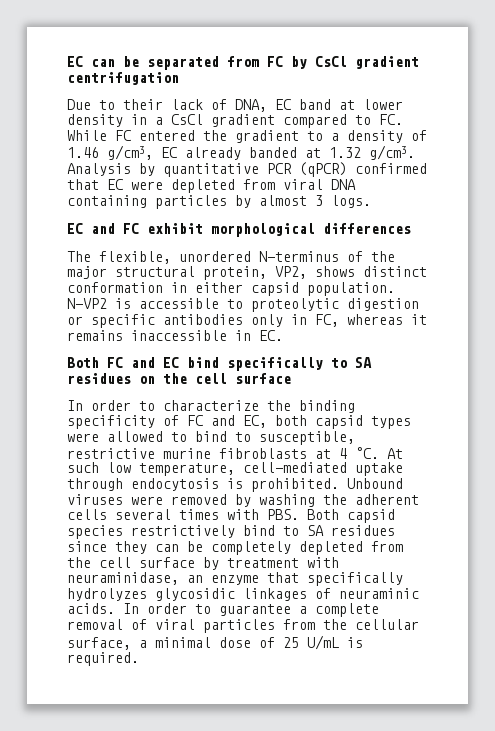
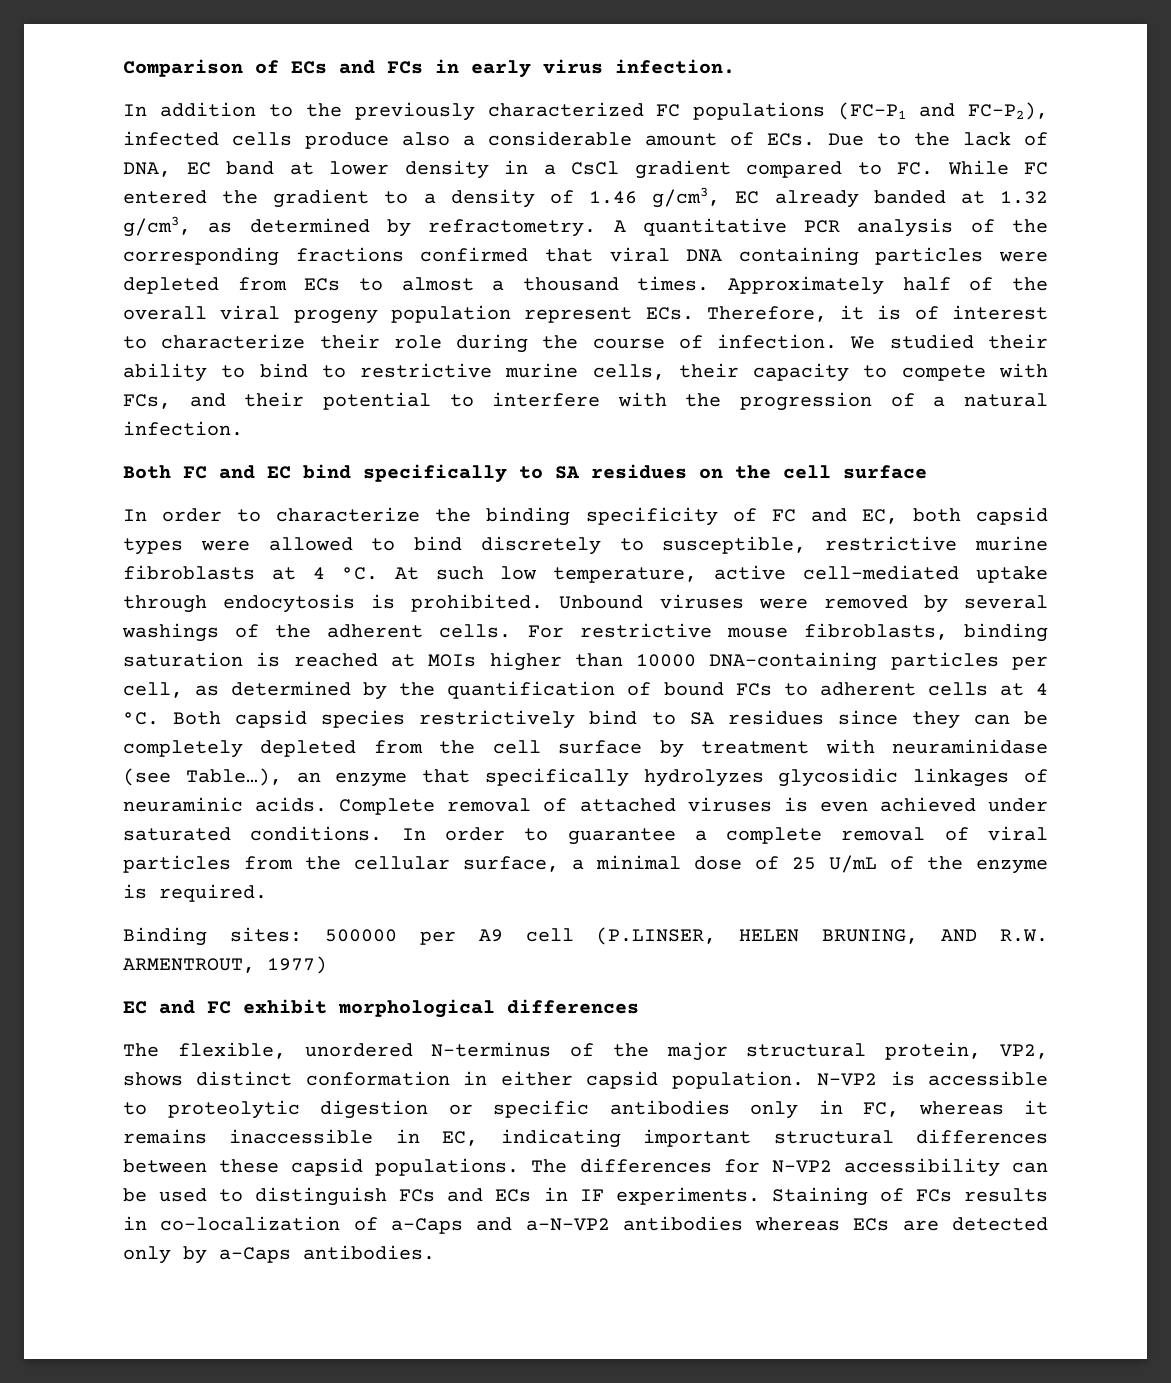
[67,56,419,70] [67,72,179,85] EC can be separated from FC by CsCl gradient centrifugation // -> [123,59,735,78] [123,102,1048,121] [123,131,815,149] Comparison of ECs and FCs in early virus infection. // In addition to the previously characterized FC populations (FC-P1 and FC-P2), infected cells produce also a considerable amount of ECs.
[123,99,163,110] their -> [914,132,950,146] the
[369,145,415,160] [67,162,427,177] [67,179,356,193] [67,195,371,209] g/cm3. Analysis by quantitative PCR (qPCR) confirmed that EC were depleted from viral DNA containing particles by almost 3 logs. -> [123,216,1048,237] [123,247,1048,266] [123,276,1048,295] [123,305,1048,324] [123,334,1048,353] [123,363,1048,382] [123,392,1048,411] [123,421,243,436] [123,464,927,483] [123,507,1049,526] [123,536,1048,555] [123,565,1048,583] [123,594,1048,613] [122,623,1048,642] [123,652,1048,671] [123,681,1049,700] [123,710,1049,729] [123,739,1048,758] [123,768,1048,787] [123,797,1048,815] [123,826,1048,845] [123,855,1048,874] [123,884,267,902] [123,927,1048,946] [123,956,327,974] g/cm3, as determined by refractometry. A quantitative PCR analysis of the corresponding fractions confirmed that viral DNA containing particles were depleted from ECs to almost a thousand times. Approximately half of the overall viral progeny population represent ECs. Therefore, it is of interest to characterize their role during the course of infection. We studied their ability to bind to restrictive murine cells, their capacity to compete with FCs, and their potential to interfere with the progression of a natural infection. // Both FC and EC bind specifically to SA residues on the cell surface // In order to characterize the binding specificity of FC and EC, both capsid types were allowed to bind discretely to susceptible, restrictive murine fibroblasts at 4 °C. At such low temperature, active cell-mediated uptake through endocytosis is prohibited. Unbound viruses were removed by several washings of the adherent cells. For restrictive mouse fibroblasts, binding saturation is reached at MOIs higher than 10000 DNA-containing particles per cell, as determined by the quantification of bound FCs to adherent cells at 4 °C. Both capsid species restrictively bind to SA residues since they can be completely depleted from the cell surface by treatment with neuraminidase (see Table…), an enzyme that specifically hydrolyzes glycosidic linkages of neuraminic acids. Complete removal of attached viruses is even achieved under saturated conditions. In order to guarantee a complete removal of viral particles from the cellular surface, a minimal dose of 25 U/mL of the enzyme is required. // Binding sites: 500000 per A9 cell (P.LINSER, HELEN BRUNING, AND R.W. ARMENTROUT, 1977)
[259,330,283,341] [67,357,372,371] [67,373,291,384] [67,400,355,413] [67,415,411,429] [67,431,355,445] [67,447,403,459] [67,462,403,476] [67,478,403,492] [67,494,419,507] [67,509,395,523] [67,525,395,539] [67,541,403,555] [67,557,339,570] [67,572,403,586] [67,588,419,601] [67,603,379,617] [67,619,419,633] [67,635,363,650] [67,652,139,666] EC. // Both FC and EC bind specifically to SA residues on the cell surface // In order to characterize the binding specificity of FC and EC, both capsid types were allowed to bind to susceptible, restrictive murine fibroblasts at 4 °C. At such low temperature, cell-mediated uptake through endocytosis is prohibited. Unbound viruses were removed by washing the adherent cells several times with PBS. Both capsid species restrictively bind to SA residues since they can be completely depleted from the cell surface by treatment with neuraminidase, an enzyme that specifically hydrolyzes glycosidic linkages of neuraminic acids. In order to guarantee a complete removal of viral particles from the cellular surface, a minimal dose of 25 U/mL is required. -> [442,1129,1048,1148] [123,1158,1048,1177] [123,1187,1049,1206] [123,1216,1048,1234] [123,1245,435,1264] EC, indicating important structural differences between these capsid populations. The differences for N-VP2 accessibility can be used to distinguish FCs and ECs in IF experiments. Staining of FCs results in co-localization of a-Caps and a-N-VP2 antibodies whereas ECs are detected only by a-Caps antibodies.

